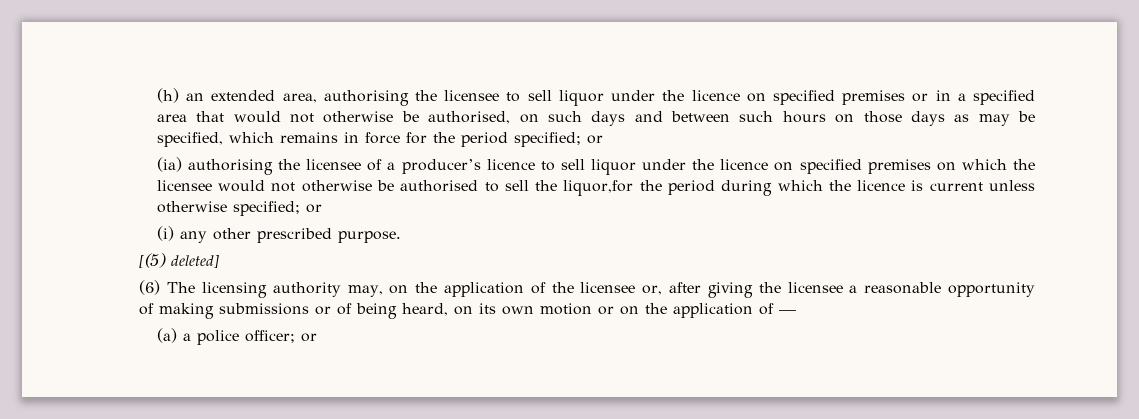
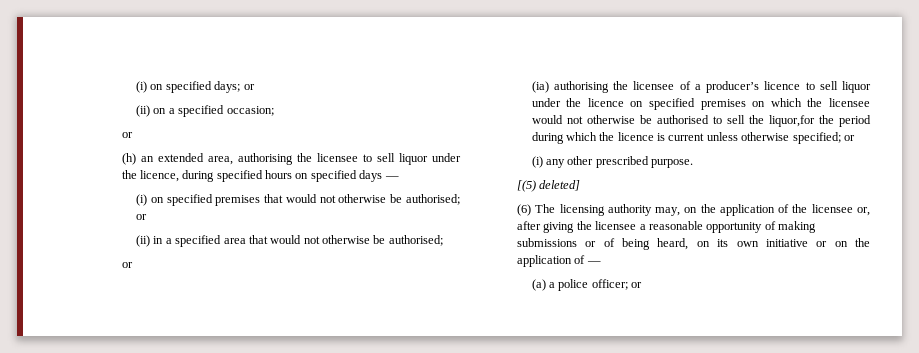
(156, 95) none -> [135,81,255,93] [135,105,274,117] [121,132,133,138] (i) on specified days; or // (ii) on a specified occasion; // or //
[691,90,929,105] licence on specified premises or -> [139,170,399,182] [135,194,460,206] [135,214,147,220] [135,235,150,247] licence, during specified hours on specified days — // (i) on specified premises that would not otherwise be authorised; or // (ii)
[428,111,1035,126] [156,132,581,147] authorised, on such days and between such hours on those days as may be specified, which remains in force for the period specified; -> [388,235,443,246] authorised; //
[540,303,593,315] motion -> [765,239,808,247] initiative

